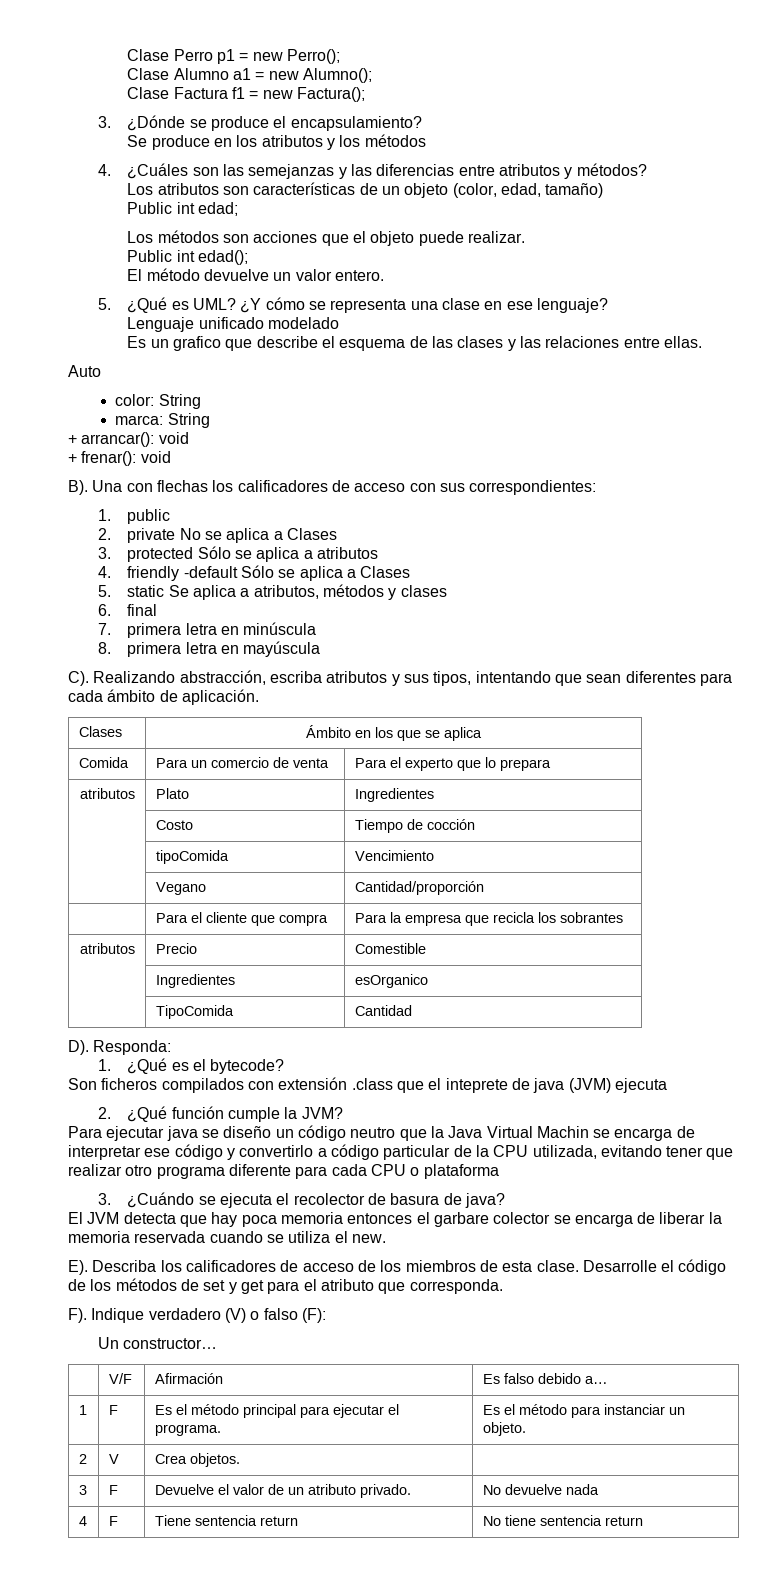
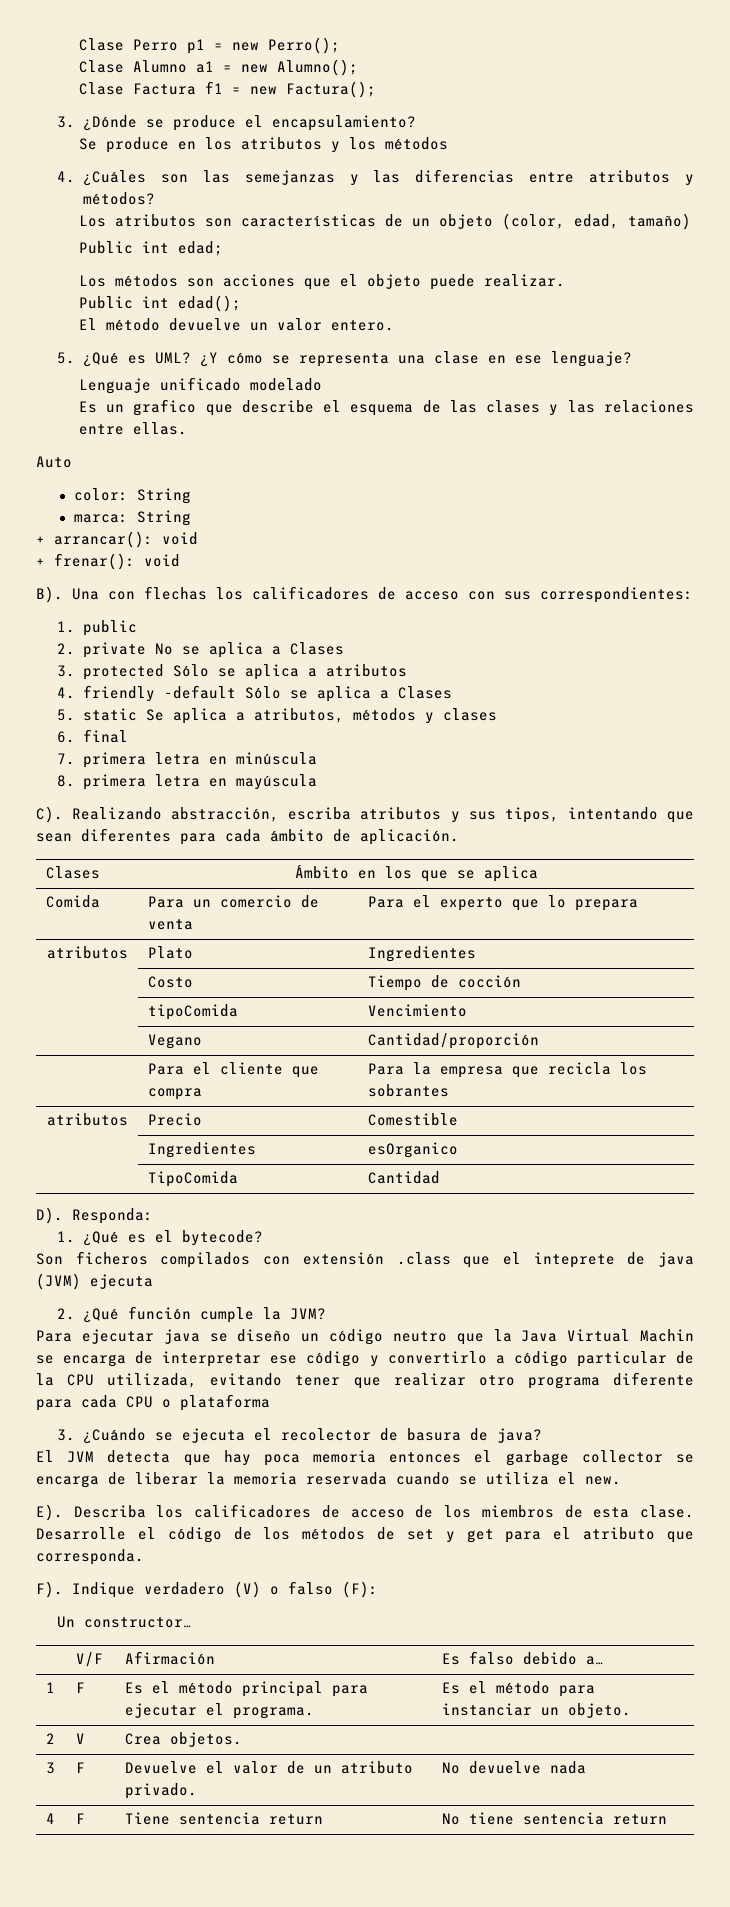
[433,1212,551,1227] garbare colector -> [505,1450,663,1466] garbage collector

